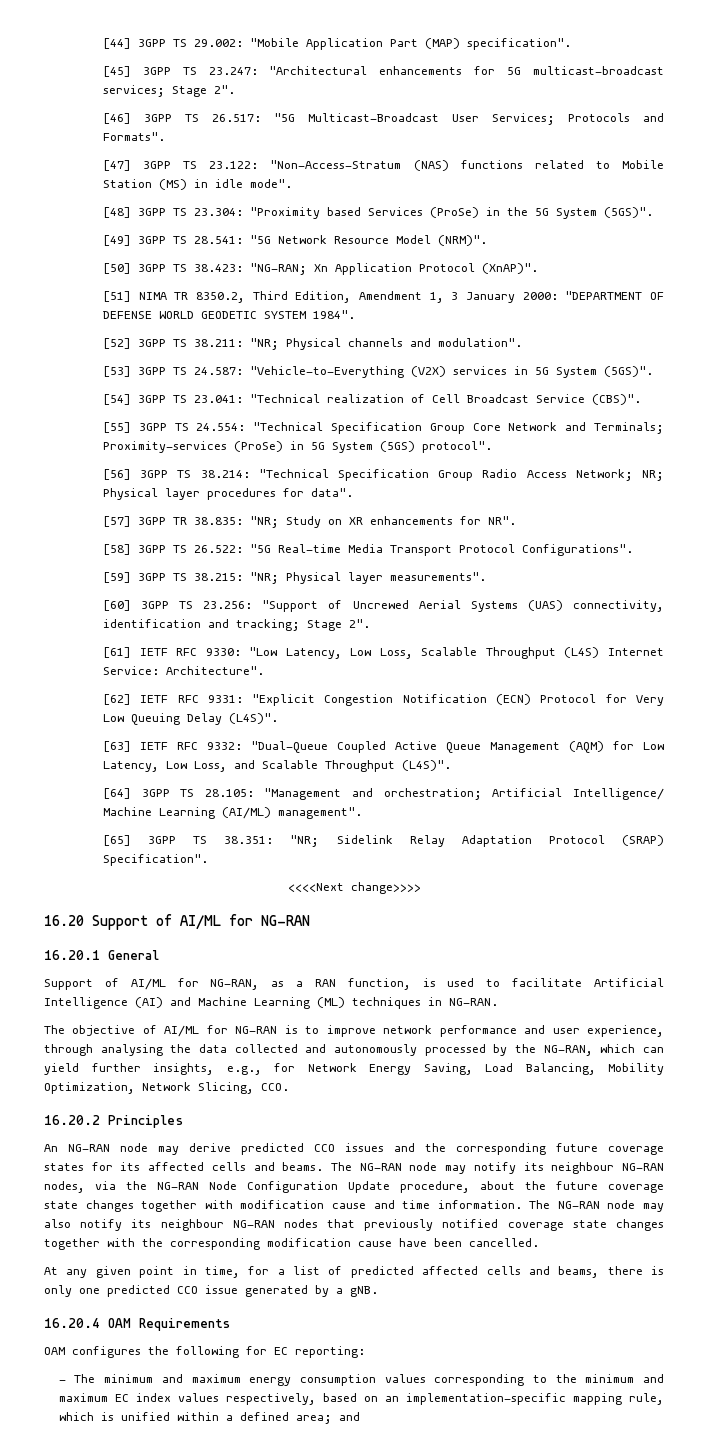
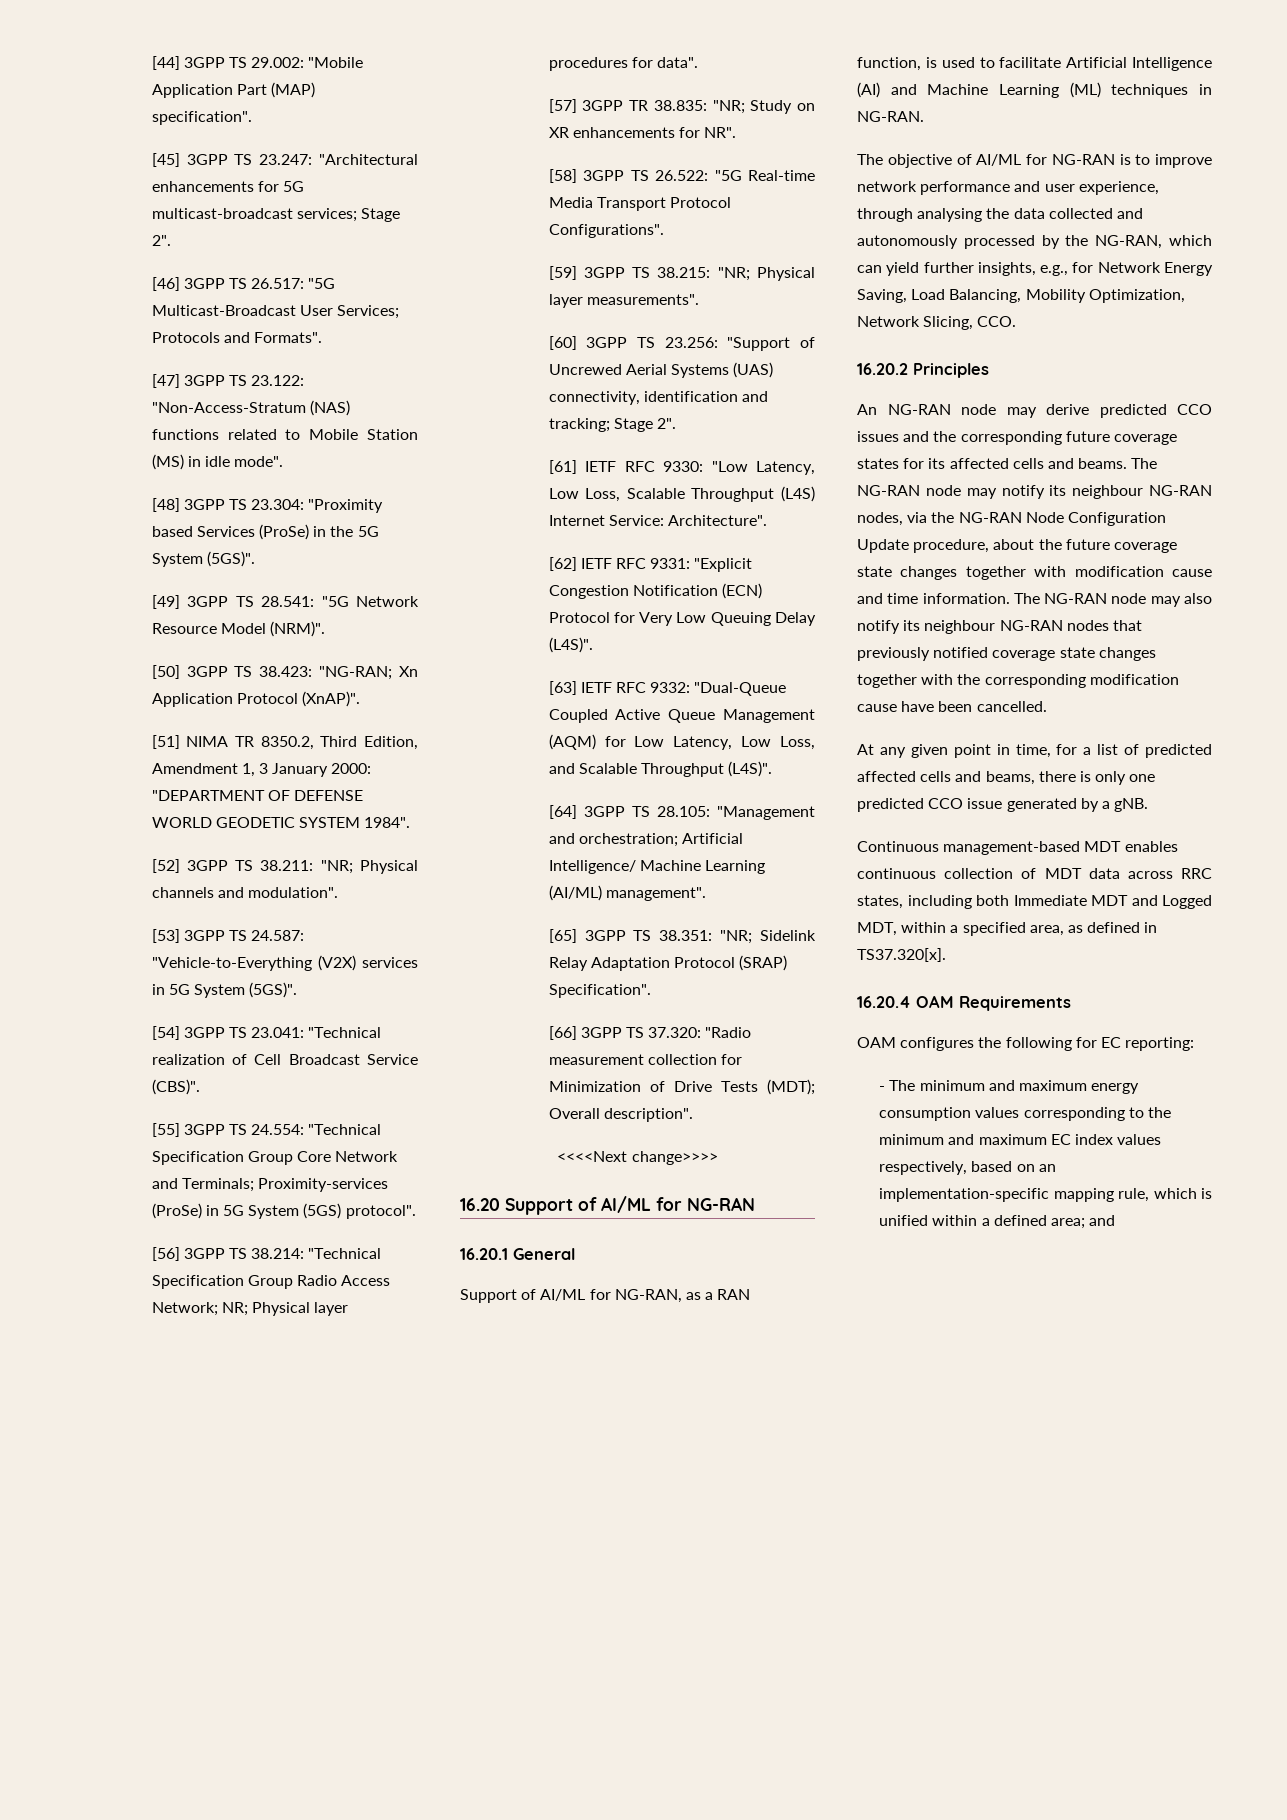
(208, 860) none -> [548,1026,752,1040] [548,1054,743,1065] [548,1079,815,1095] [548,1108,693,1122] // [66] 3GPP TS 37.320: "Radio measurement collection for Minimization of Drive Tests (MDT); Overall description".
(378, 1291) none -> [857,841,1178,855] [857,868,1212,879] [857,895,1212,909] [857,922,1158,936] [857,948,946,962] // Continuous management-based MDT enables continuous collection of MDT data across RRC states, including both Immediate MDT and Logged MDT, within a specified area, as defined in TS37.320[x].

